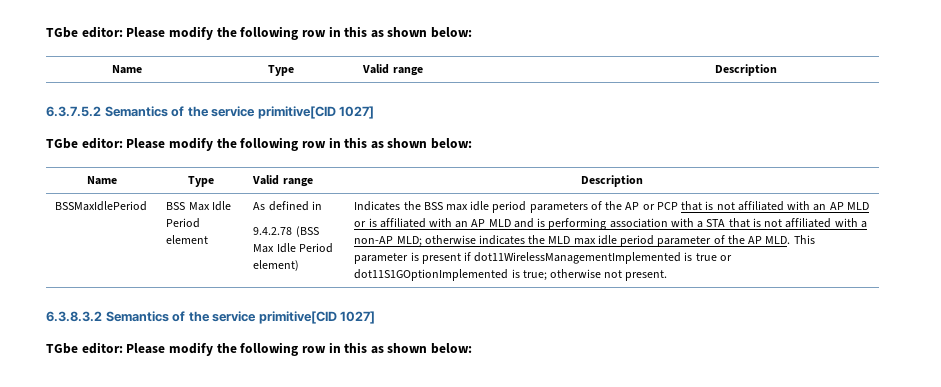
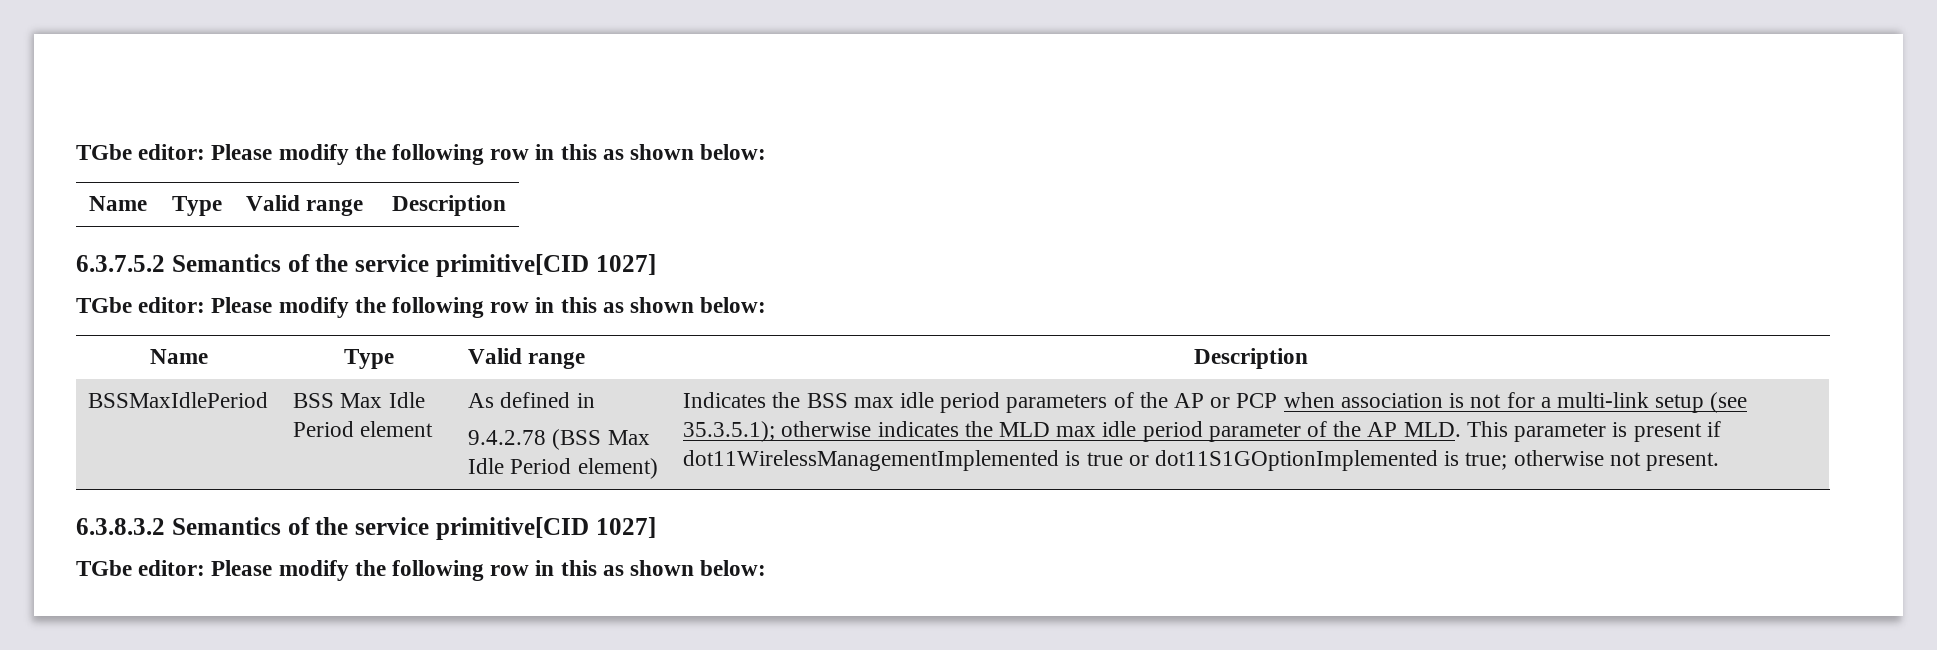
[681,201,869,211] [354,218,867,230] [354,236,422,247] that is not affiliated with an AP MLD or is affiliated with an AP MLD and is performing association with a STA that is not affiliated with a non-AP MLD; -> [1283,392,1748,413] [683,421,776,442] when association is not for a multi-link setup (see 35.3.5.1);

